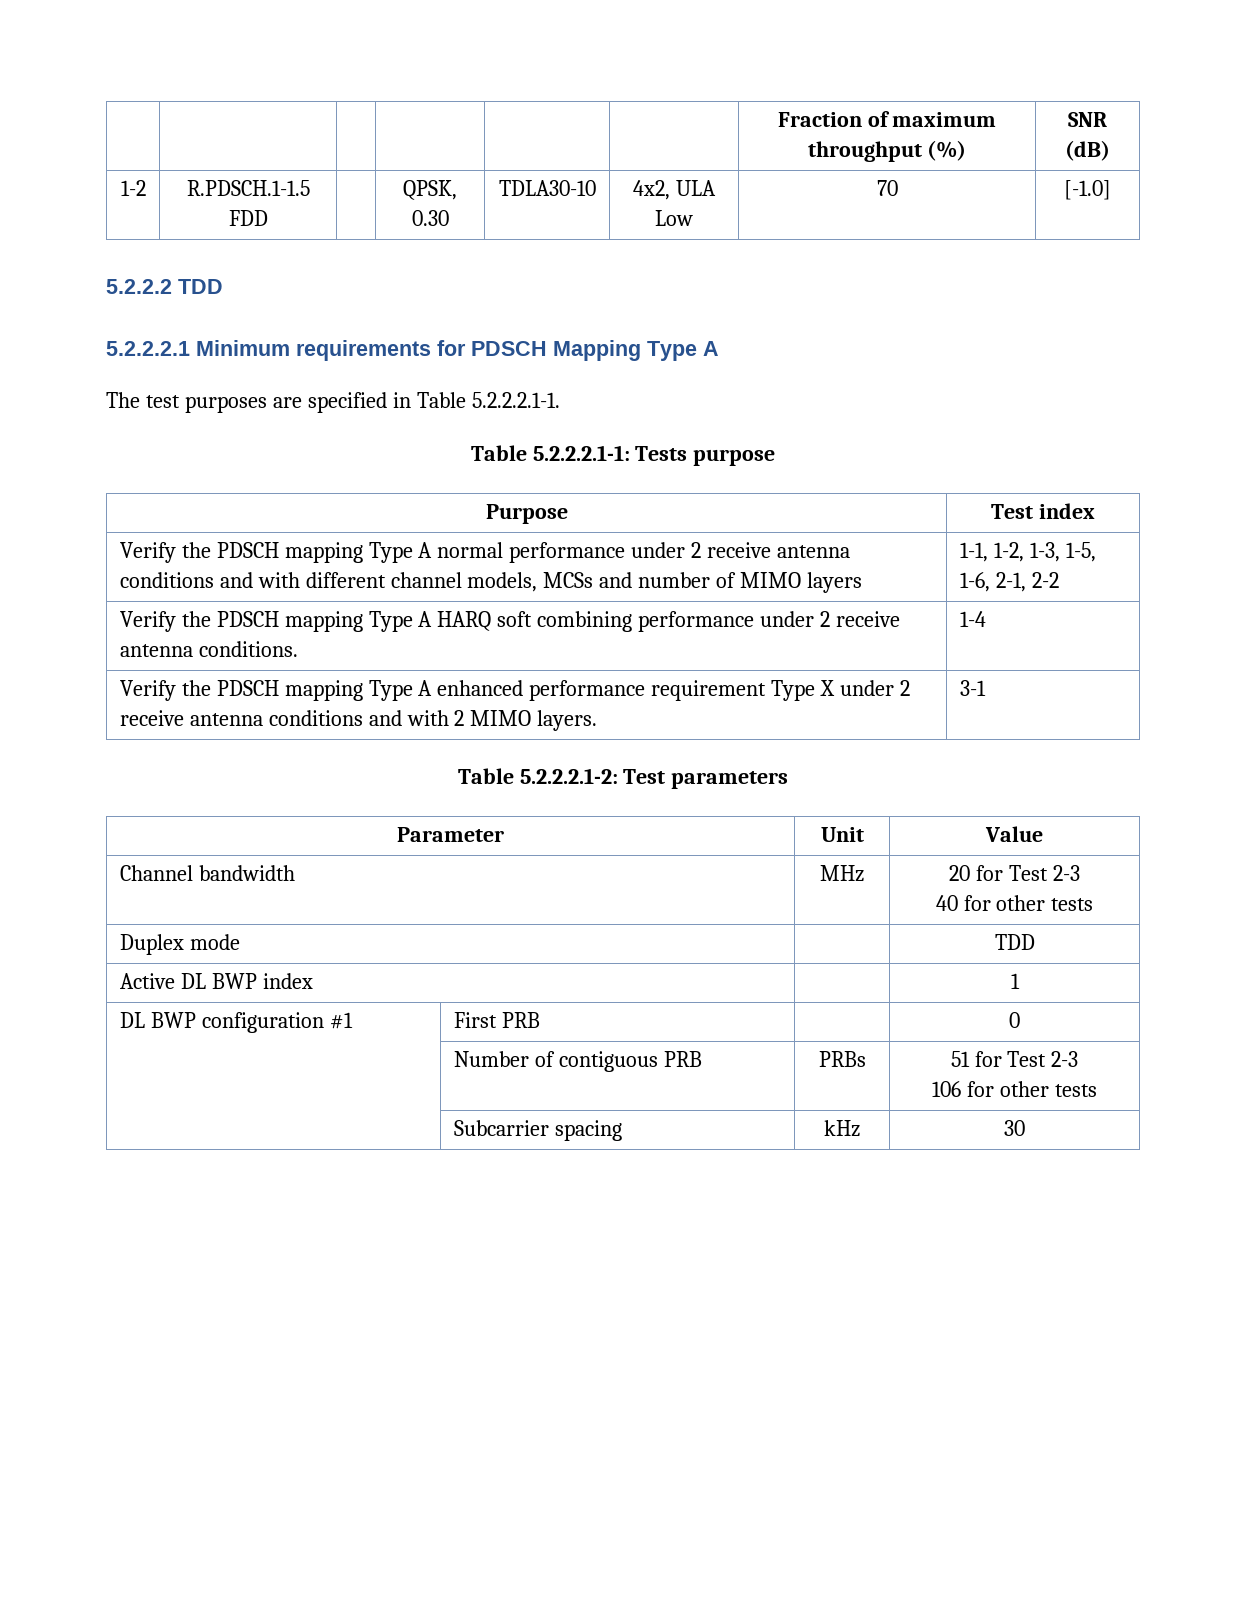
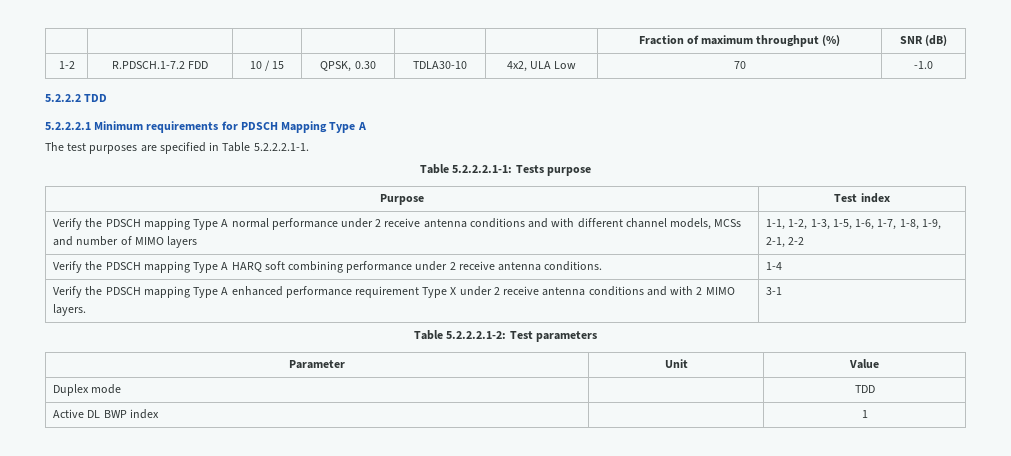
[186,180,310,196] R.PDSCH.1-1.5 -> [111,61,185,69] R.PDSCH.1-7.2
(268, 218) none -> [249,60,285,71] 10 / 15
[1064,180,1111,200] [-1.0] -> [914,61,933,69] -1.0
(990, 582) none -> [877,219,941,230] 1-7, 1-8, 1-9,
[119,865,295,881] [820,865,864,882] [949,865,1080,881] [935,895,1094,911] // Channel bandwidth | MHz | 20 for Test 2-3 // 40 for other tests -> (879, 364) none
[119,1012,353,1033] [453,1012,540,1028] [1009,1012,1020,1028] [453,1051,702,1072] [818,1051,866,1067] [950,1051,1079,1067] [932,1081,1097,1097] [453,1120,622,1141] [824,1120,860,1137] [1004,1120,1025,1136] // DL BWP configuration #1 | First PRB | | 0 // | Number of contiguous PRB | PRBs | 51 for Test 2-3 // 106 for other tests // | Subcarrier spacing | kHz | 30 -> (868, 414) none

